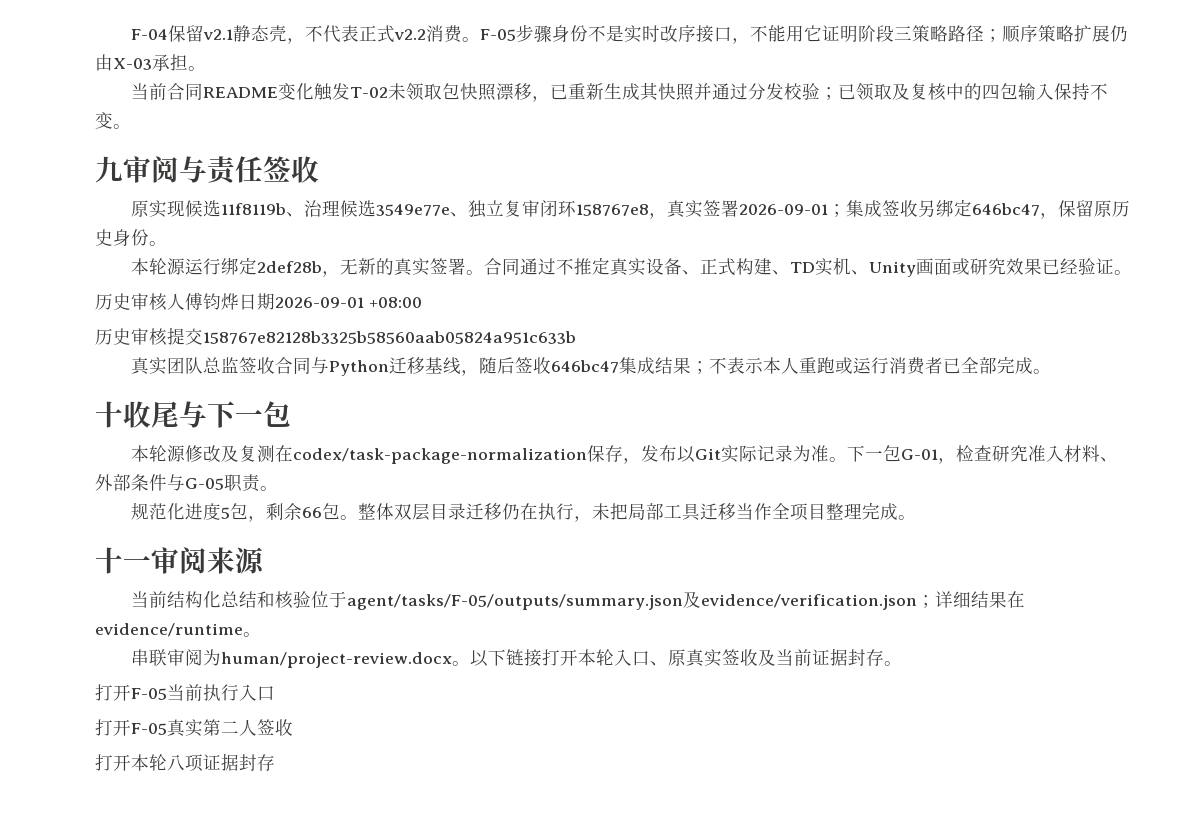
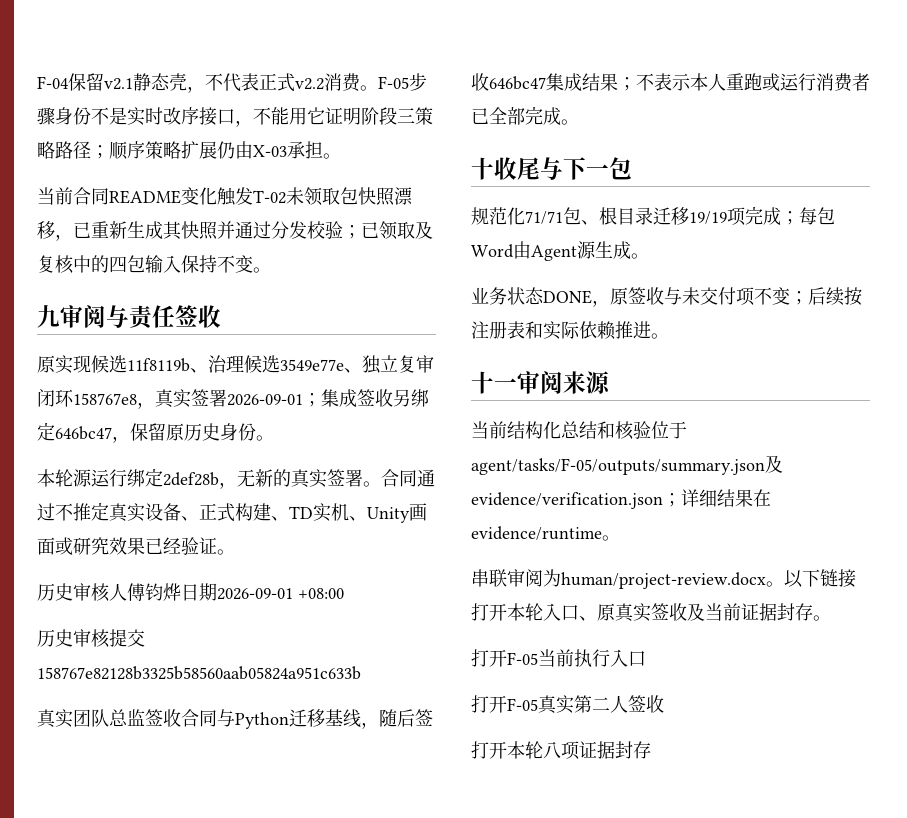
[131,445,1119,464] [95,474,278,492] [131,502,899,522] 本轮源修改及复测在codex/task-package-normalization保存，发布以Git实际记录为准。下一包G-01，检查研究准入材料、外部条件与G-05职责。 // 规范化进度5包，剩余66包。整体双层目录迁移仍在执行，未把局部工具迁移当作全项目整理完成 -> [471,206,835,226] [471,241,649,261] [471,287,862,307] [471,321,651,340] 规范化71/71包、根目录迁移19/19项完成；每包Word由Agent源生成。 // 业务状态DONE，原签收与未交付项不变；后续按注册表和实际依赖推进

